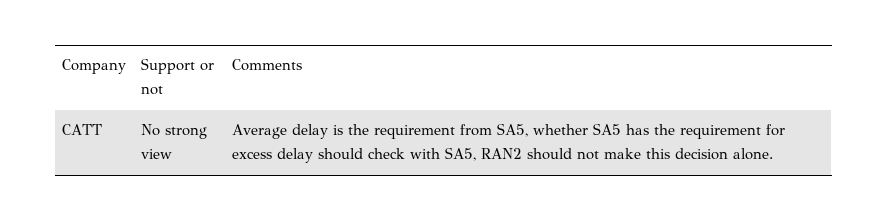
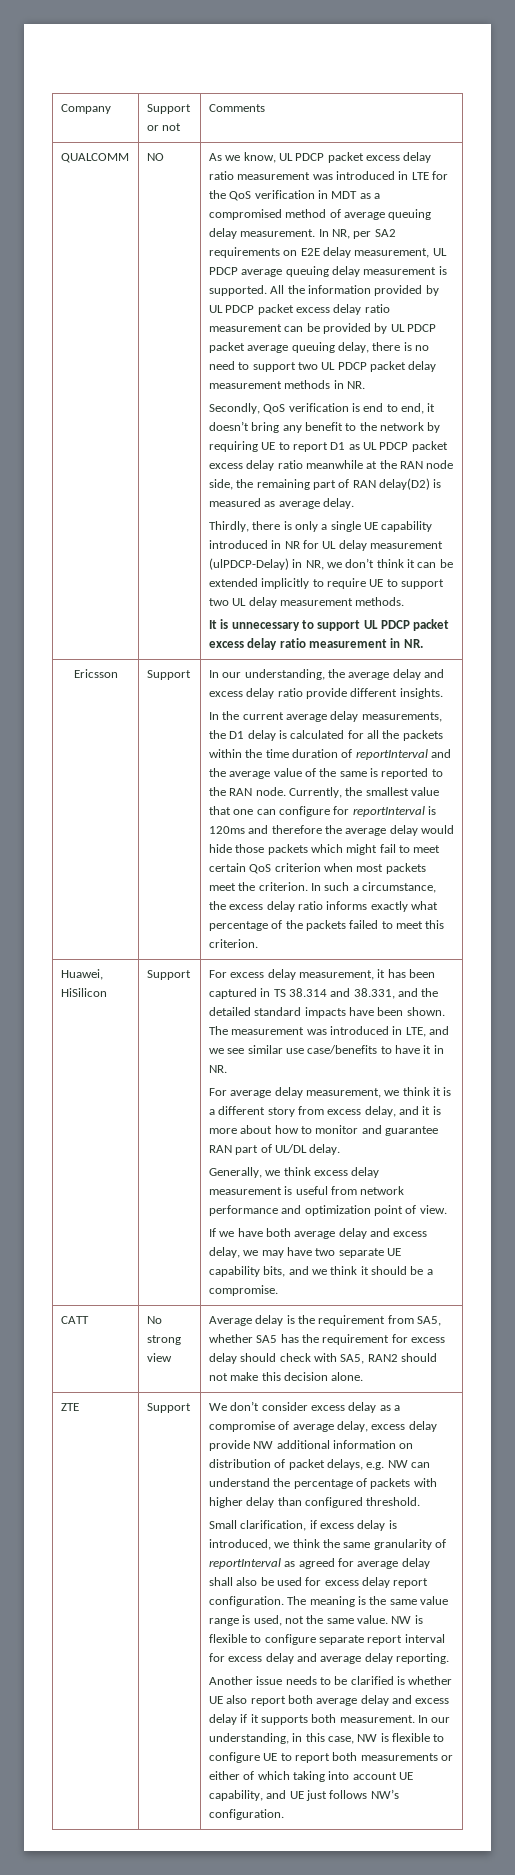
(303, 65) none -> [60,153,129,163] [146,153,164,161] [208,152,432,163] [208,171,449,180] [208,190,381,201] [208,209,432,220] [208,228,396,239] [208,247,447,258] [208,266,447,277] [208,285,439,296] [208,304,390,315] [208,323,437,334] [208,342,430,353] [208,361,437,372] [208,380,365,389] [208,403,436,414] [208,421,441,433] [208,441,448,452] [208,460,454,471] [208,478,442,490] [208,498,354,509] [208,521,433,532] [208,540,444,551] [208,558,453,570] [208,578,445,589] [208,597,405,608] [208,619,450,631] [208,638,423,650] [73,669,118,678] [146,670,191,680] [208,669,445,680] [208,688,443,699] [208,711,442,722] [208,730,443,741] [208,749,452,760] [208,768,443,779] [208,787,440,798] [208,806,437,817] [208,825,455,836] [208,844,441,855] [208,863,426,874] [208,882,437,893] [208,901,439,912] [208,920,445,931] [208,939,258,948] [60,969,103,980] [60,988,107,997] [146,970,191,980] [208,969,436,980] [208,988,439,999] [208,1007,445,1018] [208,1026,450,1037] [208,1045,444,1054] [208,1065,227,1073] [208,1087,452,1098] [208,1106,441,1117] [208,1125,439,1136] [208,1144,341,1155] [208,1167,380,1178] [208,1186,405,1195] [208,1205,447,1216] [208,1228,428,1239] [208,1247,402,1258] [208,1266,433,1277] [208,1285,278,1296] // QUALCOMM | NO | As we know, UL PDCP packet excess delay ratio measurement was introduced in LTE for the QoS verification in MDT as a compromised method of average queuing delay measurement. In NR, per SA2 requirements on E2E delay measurement, UL PDCP average queuing delay measurement is supported. All the information provided by UL PDCP packet excess delay ratio measurement can be provided by UL PDCP packet average queuing delay, there is no need to support two UL PDCP packet delay measurement methods in NR. // Secondly, QoS verification is end to end, it doesn’t bring any benefit to the network by requiring UE to report D1 as UL PDCP packet excess delay ratio meanwhile at the RAN node side, the remaining part of RAN delay(D2) is measured as average delay. // Thirdly, there is only a single UE capability introduced in NR for UL delay measurement (ulPDCP-Delay) in NR, we don’t think it can be extended implicitly to require UE to support two UL delay measurement methods. // It is unnecessary to support UL PDCP packet excess delay ratio measurement in NR. // Ericsson | Support | In our understanding, the average delay and excess delay ratio provide different insights. // In the current average delay measurements, the D1 delay is calculated for all the packets within the time duration of reportInterval and the average value of the same is reported to the RAN node. Currently, the smallest value that one can configure for reportInterval is 120ms and therefore the average delay would hide those packets which might fail to meet certain QoS criterion when most packets meet the criterion. In such a circumstance, the excess delay ratio informs exactly what percentage of the packets failed to meet this criterion. // Huawei, HiSilicon | Support | For excess delay measurement, it has been captured in TS 38.314 and 38.331, and the detailed standard impacts have been shown. The measurement was introduced in LTE, and we see similar use case/benefits to have it in NR. // For average delay measurement, we think it is a different story from excess delay, and it is more about how to monitor and guarantee RAN part of UL/DL delay. // Generally, we think excess delay measurement is useful from network performance and optimization point of view. // If we have both average delay and excess delay, we may have two separate UE capability bits, and we think it should be a compromise.
(774, 154) none -> [60,1403,79,1411] [146,1403,191,1413] [208,1401,401,1413] [208,1421,437,1432] [208,1440,414,1451] [208,1459,431,1470] [208,1478,437,1489] [208,1497,421,1508] [208,1520,397,1531] [208,1539,447,1550] [208,1558,430,1569] [208,1577,429,1588] [208,1596,449,1607] [208,1615,423,1626] [208,1634,445,1645] [208,1653,450,1664] [208,1676,453,1685] [208,1695,450,1706] [208,1714,451,1725] [208,1733,445,1744] [208,1752,454,1763] [208,1771,414,1782] [208,1789,399,1801] [208,1809,284,1820] // ZTE | Support | We don’t consider excess delay as a compromise of average delay, excess delay provide NW additional information on distribution of packet delays, e.g. NW can understand the percentage of packets with higher delay than configured threshold. // Small clarification, if excess delay is introduced, we think the same granularity of reportInterval as agreed for average delay shall also be used for excess delay report configuration. The meaning is the same value range is used, not the same value. NW is flexible to configure separate report interval for excess delay and average delay reporting. // Another issue needs to be clarified is whether UE also report both average delay and excess delay if it supports both measurement. In our understanding, in this case, NW is flexible to configure UE to report both measurements or either of which taking into account UE capability, and UE just follows NW’s configuration.

